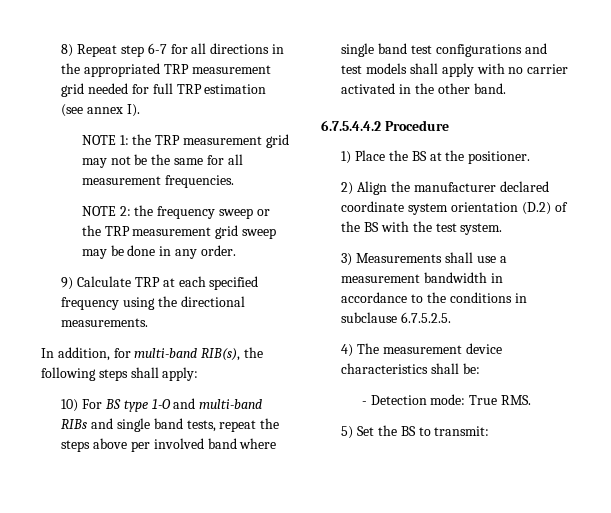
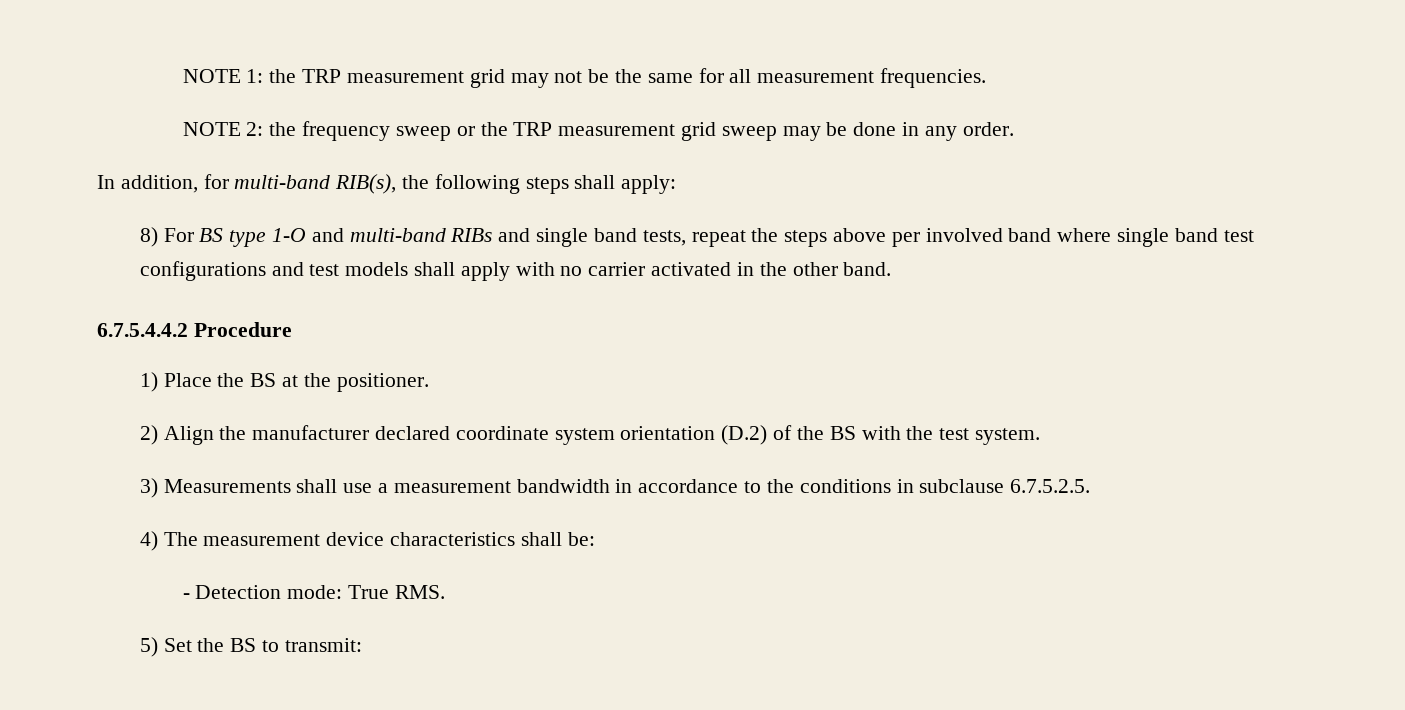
[61,43,284,57] [61,63,271,77] [61,83,267,97] [61,104,140,117] 8) Repeat step 6-7 for all directions in the appropriated TRP measurement grid needed for full TRP estimation (see annex I). // -> (182, 76) none
[61,276,259,290] [61,296,245,310] [61,318,149,327] // 9) Calculate TRP at each specified frequency using the directional measurements. -> (1014, 129) none
[61,399,79,412] 10) -> [139,227,158,247] 8)

